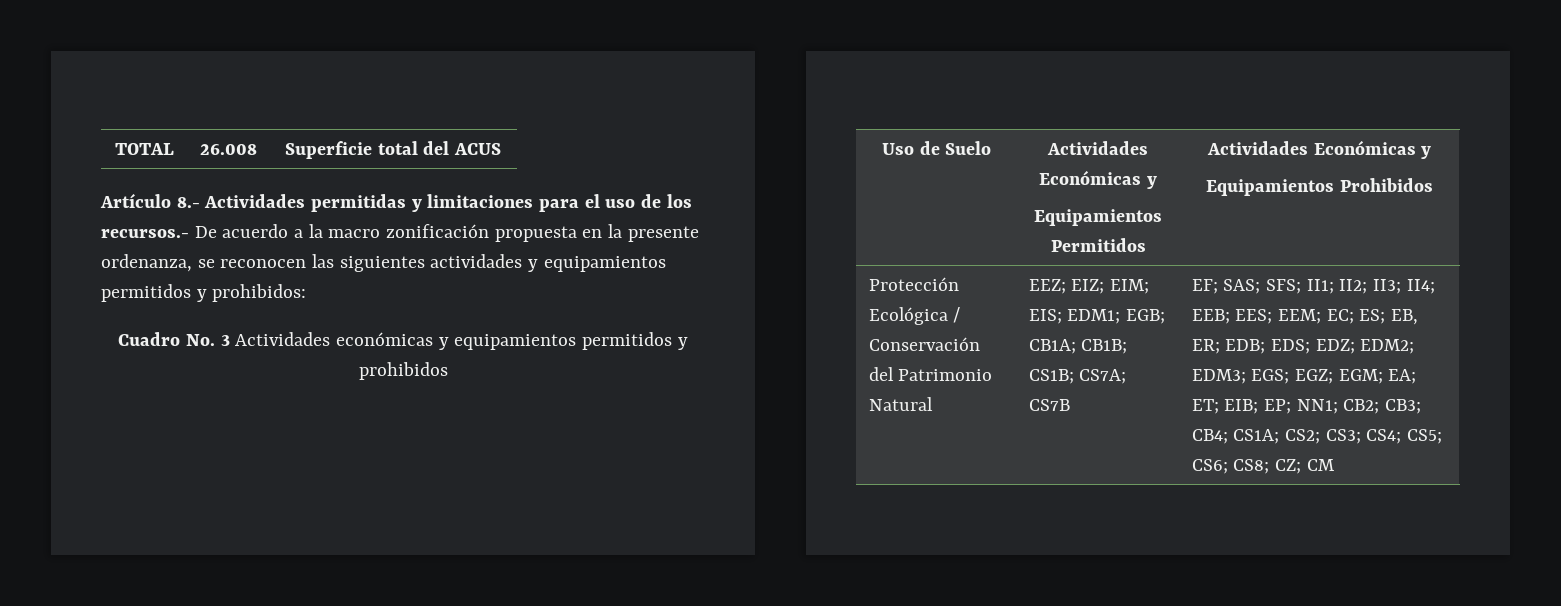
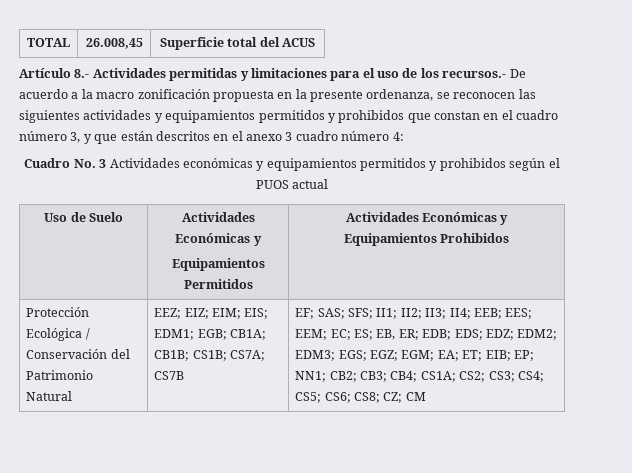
[199,144,257,155] 26.008 -> [85,38,143,49] 26.008,45
[212,284,307,302] prohibidos: -> [338,110,559,123] [19,131,404,144] prohibidos que constan en el cuadro número 3, y que están descritos en el anexo 3 cuadro número 4:
(448, 371) none -> [509,158,560,171] [255,179,329,189] según el PUOS actual

